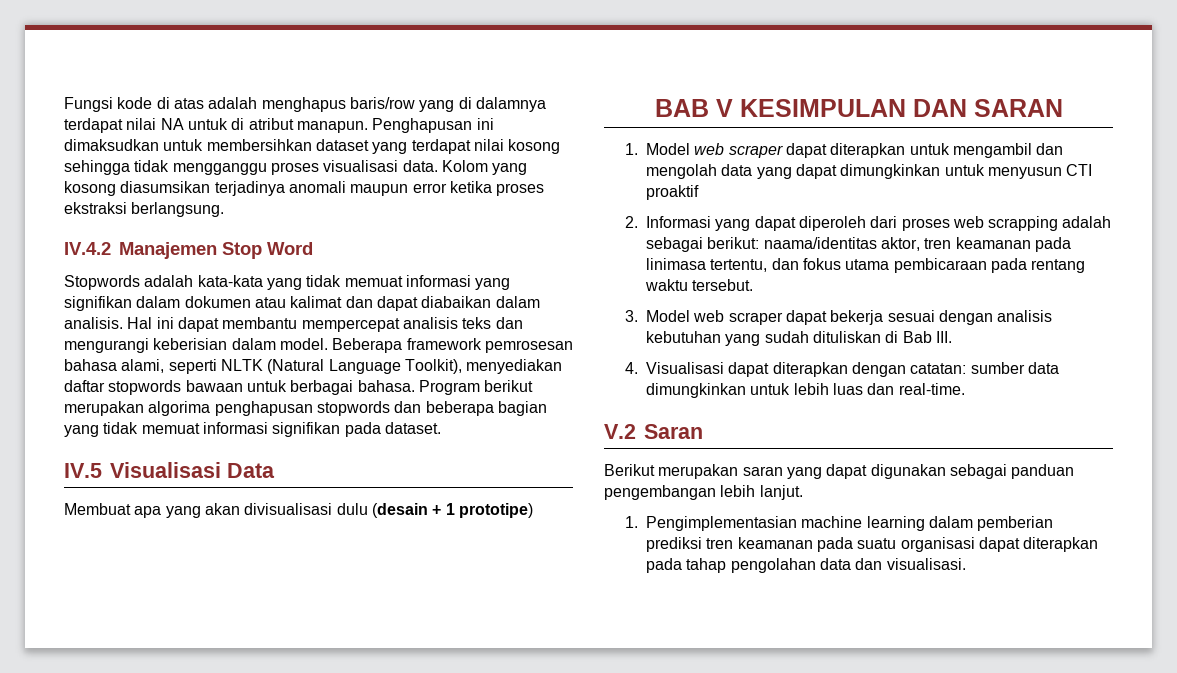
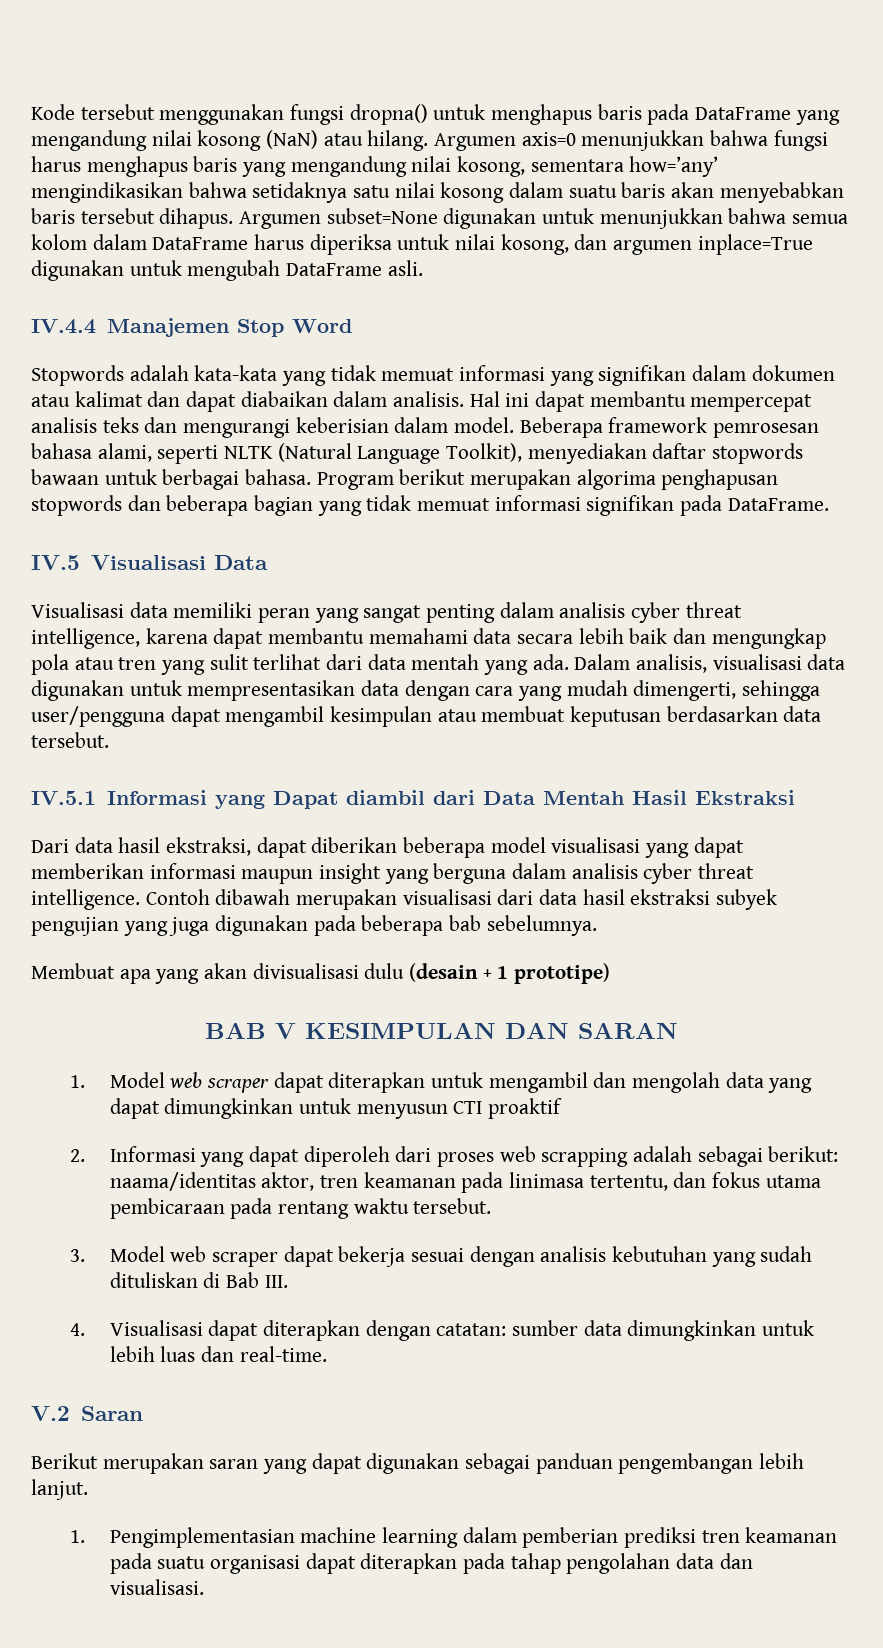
[64,97,546,112] [64,118,494,133] [64,139,561,154] [64,160,528,175] [64,181,545,196] [64,202,225,217] [64,242,111,255] Fungsi kode di atas adalah menghapus baris/row yang di dalamnya terdapat nilai NA untuk di atribut manapun. Penghapusan ini dimaksudkan untuk membersihkan dataset yang terdapat nilai kosong sehingga tidak mengganggu proses visualisasi data. Kolom yang kosong diasumsikan terjadinya anomali maupun error ketika proses ekstraksi berlangsung. // IV.4.2 -> [31,104,840,125] [31,130,828,151] [31,156,719,177] [31,182,844,203] [31,208,849,229] [31,234,813,255] [31,260,423,281] [31,319,96,334] Kode tersebut menggunakan fungsi dropna() untuk menghapus baris pada DataFrame yang mengandung nilai kosong (NaN) atau hilang. Argumen axis=0 menunjukkan bahwa fungsi harus menghapus baris yang mengandung nilai kosong, sementara how=’any’ mengindikasikan bahwa setidaknya satu nilai kosong dalam suatu baris akan menyebabkan baris tersebut dihapus. Argumen subset=None digunakan untuk menunjukkan bahwa semua kolom dalam DataFrame harus diperiksa untuk nilai kosong, dan argumen inplace=True digunakan untuk mengubah DataFrame asli. // IV.4.4
[384,422,441,434] dataset. -> [727,498,829,511] DataFrame.
(275, 470) none -> [31,602,742,623] [31,628,826,649] [31,654,846,675] [31,680,821,701] [31,706,822,727] [31,732,109,748] [31,790,795,809] [31,837,744,858] [31,863,755,884] [31,889,778,910] [31,915,597,936] // Visualisasi data memiliki peran yang sangat penting dalam analisis cyber threat intelligence, karena dapat membantu memahami data secara lebih baik dan mengungkap pola atau tren yang sulit terlihat dari data mentah yang ada. Dalam analisis, visualisasi data digunakan untuk mempresentasikan data dengan cara yang mudah dimengerti, sehingga user/pengguna dapat mengambil kesimpulan atau membuat keputusan berdasarkan data tersebut. // IV.5.1 Informasi yang Dapat diambil dari Data Mentah Hasil Ekstraksi // Dari data hasil ekstraksi, dapat diberikan beberapa model visualisasi yang dapat memberikan informasi maupun insight yang berguna dalam analisis cyber threat intelligence. Contoh dibawah merupakan visualisasi dari data hasil ekstraksi subyek pengujian yang juga digunakan pada beberapa bab sebelumnya.

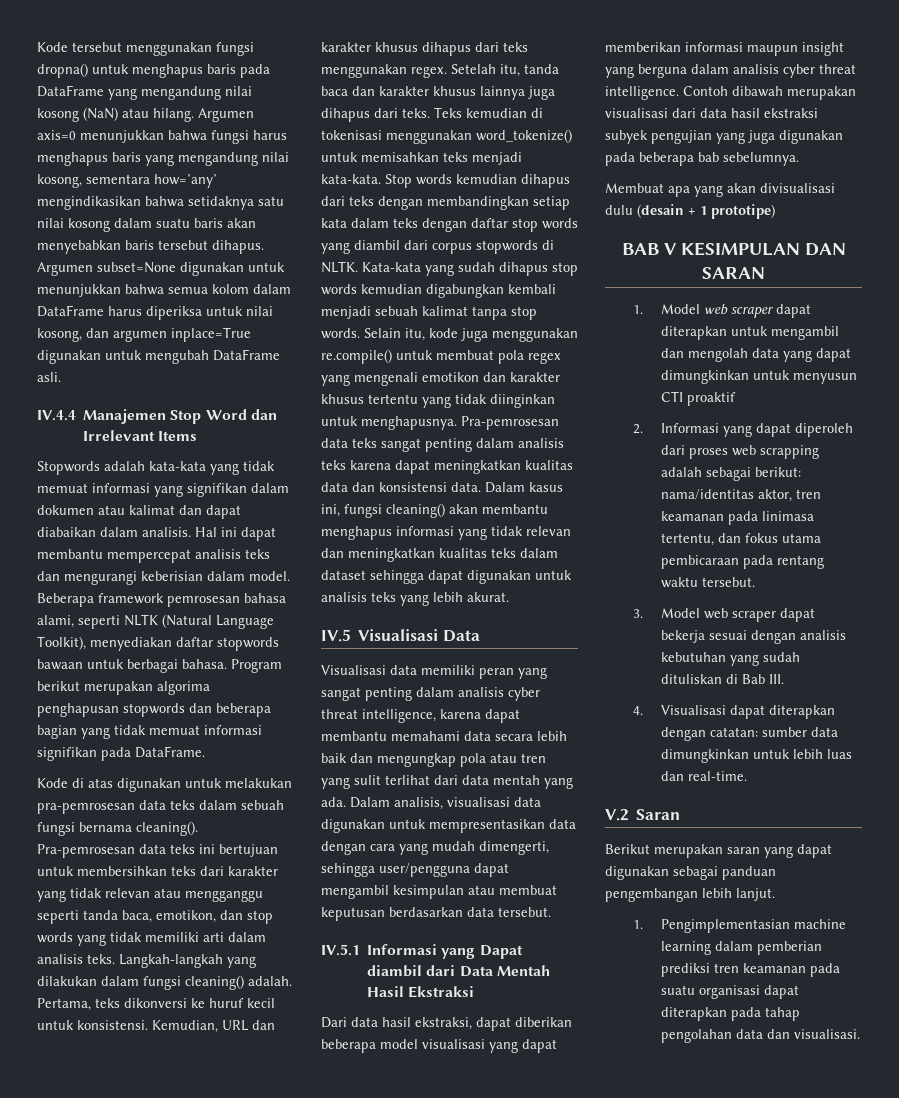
(352, 326) none -> [250,409,277,420] [83,430,198,441] dan Irrelevant Items
(829, 504) none -> [37,778,292,792] [37,800,284,814] [37,821,198,836] [37,844,278,858] [37,866,278,876] [37,888,263,902] [37,910,273,924] [37,932,266,946] [37,954,256,968] [37,975,292,990] [37,998,275,1011] [37,1020,275,1033] [321,42,528,56] [321,64,559,78] [321,86,555,100] [321,107,543,122] [321,129,572,144] [321,152,522,165] [321,174,570,188] [321,196,570,210] [321,218,578,232] [321,240,554,254] [321,261,578,276] [321,284,556,298] [321,306,537,320] [321,328,578,342] [321,349,561,364] [321,372,560,386] [321,394,555,408] [321,416,559,430] [321,438,564,452] [321,460,573,474] [321,482,563,493] [321,503,548,518] [321,526,571,540] [321,548,558,562] [321,570,572,584] [321,592,509,606] // Kode di atas digunakan untuk melakukan pra-pemrosesan data teks dalam sebuah fungsi bernama cleaning(). Pra-pemrosesan data teks ini bertujuan untuk membersihkan teks dari karakter yang tidak relevan atau mengganggu seperti tanda baca, emotikon, dan stop words yang tidak memiliki arti dalam analisis teks. Langkah-langkah yang dilakukan dalam fungsi cleaning() adalah. Pertama, teks dikonversi ke huruf kecil untuk konsistensi. Kemudian, URL dan karakter khusus dihapus dari teks menggunakan regex. Setelah itu, tanda baca dan karakter khusus lainnya juga dihapus dari teks. Teks kemudian di tokenisasi menggunakan word_tokenize() untuk memisahkan teks menjadi kata-kata. Stop words kemudian dihapus dari teks dengan membandingkan setiap kata dalam teks dengan daftar stop words yang diambil dari corpus stopwords di NLTK. Kata-kata yang sudah dihapus stop words kemudian digabungkan kembali menjadi sebuah kalimat tanpa stop words. Selain itu, kode juga menggunakan re.compile() untuk membuat pola regex yang mengenali emotikon dan karakter khusus tertentu yang tidak diinginkan untuk menghapusnya. Pra-pemrosesan data teks sangat penting dalam analisis teks karena dapat meningkatkan kualitas data dan konsistensi data. Dalam kasus ini, fungsi cleaning() akan membantu menghapus informasi yang tidak relevan dan meningkatkan kualitas teks dalam dataset sehingga dapat digunakan untuk analisis teks yang lebih akurat.
[109,1172,256,1191] naama/identitas -> [661,489,755,500] nama/identitas

